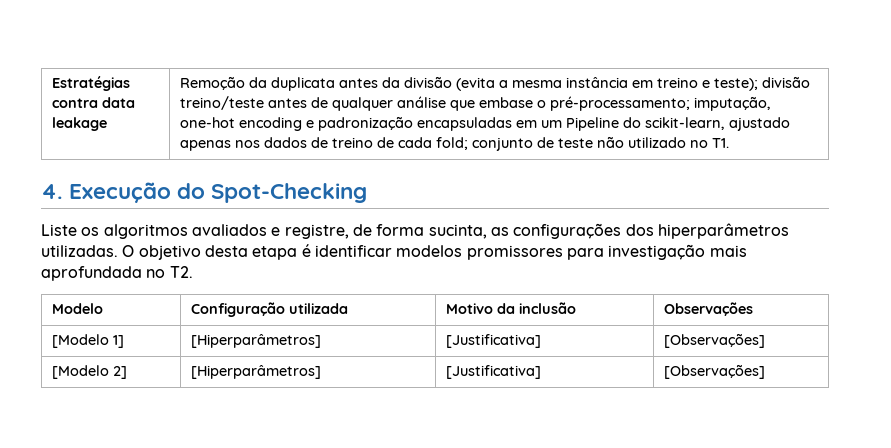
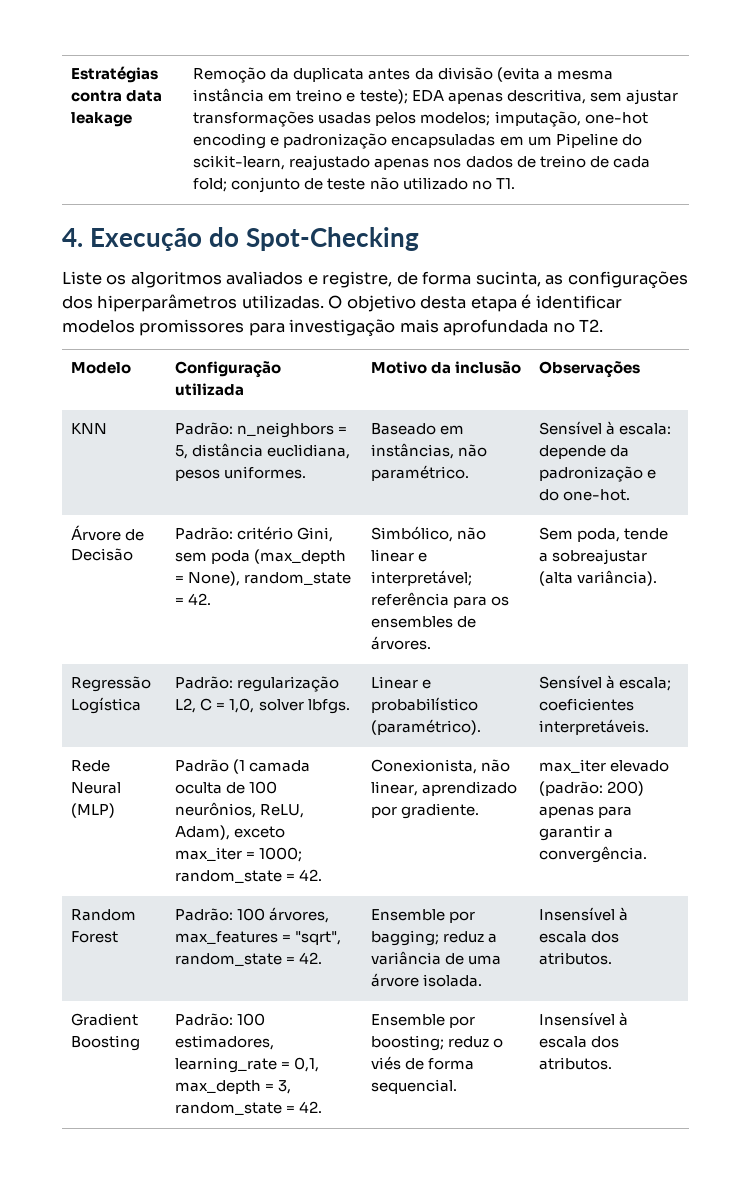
[761,76,810,88] [179,96,690,111] divisão treino/teste antes de qualquer análise que embase o pré-processamento; -> [411,89,678,105] [193,111,491,127] EDA apenas descritiva, sem ajustar transformações usadas pelos modelos;
[728,117,790,131] ajustado -> [289,155,371,171] reajustado
[51,334,124,348] [190,334,321,348] [445,334,541,348] [663,333,765,348] [51,365,127,379] [190,365,321,379] [445,365,541,379] [663,364,765,379] [Modelo 1] | [Hiperparâmetros] | [Justificativa] | [Observações] // [Modelo 2] | [Hiperparâmetros] | [Justificativa] | [Observações] -> [71,423,108,434] [175,422,348,438] [175,443,351,459] [175,466,307,481] [371,423,465,435] [371,443,488,459] [371,465,470,481] [539,421,672,435] [539,445,630,459] [539,466,657,482] [539,489,631,501] [71,525,145,541] [71,548,134,561] [175,526,334,542] [175,549,347,564] [175,571,352,586] [175,593,212,605] [371,526,487,542] [371,549,428,562] [371,570,473,586] [371,592,510,608] [371,616,477,628] [371,636,432,650] [539,527,669,542] [539,549,648,565] [539,570,658,586] [71,676,152,692] [71,697,142,714] [175,676,340,692] [175,698,350,714] [371,676,432,689] [371,697,479,713] [371,719,482,735] [539,675,672,691] [539,698,635,711] [539,719,650,735] [71,760,111,772] [71,782,122,794] [71,803,116,818] [175,759,311,774] [175,781,278,794] [175,802,305,818] [175,825,286,840] [175,847,303,862] [175,869,323,883] [371,759,511,774] [371,781,518,796] [371,803,480,819] [539,759,670,773] [539,781,645,796] [539,806,633,818] [539,825,614,841] [539,846,648,863] [71,909,137,921] [71,931,119,943] [175,907,330,923] [175,931,342,945] [175,952,323,966] [371,909,476,923] [371,930,498,946] [371,951,502,965] [371,973,483,987] [539,907,629,921] [539,931,620,943] [539,952,613,965] [71,1013,139,1026] [71,1035,141,1051] [175,1013,266,1026] [175,1035,275,1050] [175,1057,320,1073] [175,1080,292,1094] [175,1101,323,1115] [371,1014,476,1028] [371,1035,504,1051] [371,1056,475,1070] [371,1079,458,1094] [539,1012,629,1026] [539,1036,620,1048] [539,1057,613,1070] KNN | Padrão: n_neighbors = 5, distância euclidiana, pesos uniformes. | Baseado em instâncias, não paramétrico. | Sensível à escala: depende da padronização e do one-hot. // Árvore de Decisão | Padrão: critério Gini, sem poda (max_depth = None), random_state = 42. | Simbólico, não linear e interpretável; referência para os ensembles de árvores. | Sem poda, tende a sobreajustar (alta variância). // Regressão Logística | Padrão: regularização L2, C = 1,0, solver lbfgs. | Linear e probabilístico (paramétrico). | Sensível à escala; coeficientes interpretáveis. // Rede Neural (MLP) | Padrão (1 camada oculta de 100 neurônios, ReLU, Adam), exceto max_iter = 1000; random_state = 42. | Conexionista, não linear, aprendizado por gradiente. | max_iter elevado (padrão: 200) apenas para garantir a convergência. // Random Forest | Padrão: 100 árvores, max_features = "sqrt", random_state = 42. | Ensemble por bagging; reduz a variância de uma árvore isolada. | Insensível à escala dos atributos. // Gradient Boosting | Padrão: 100 estimadores, learning_rate = 0,1, max_depth = 3, random_state = 42. | Ensemble por boosting; reduz o viés de forma sequencial. | Insensível à escala dos atributos.

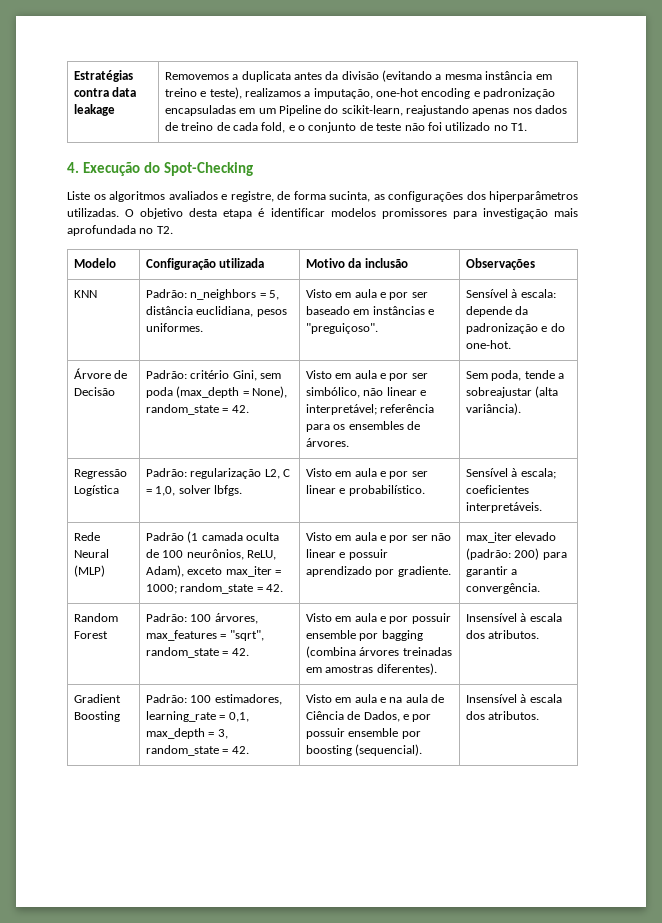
[193,67,290,83] Remoção da -> [164,72,239,80] Removemos a
[496,67,540,82] (evita -> [382,70,433,82] (evitando
[359,89,678,105] [193,111,491,127] teste); EDA apenas descritiva, sem ajustar transformações usadas pelos modelos; -> [209,87,311,99] teste), realizamos a
[289,155,371,171] reajustado -> [406,105,470,116] reajustando
[193,178,228,192] fold; -> [261,122,306,133] fold, e o
(399, 183) none -> [427,122,442,131] foi
[371,423,465,435] [371,443,488,459] [371,465,470,481] Baseado em instâncias, não paramétrico. -> [305,289,428,300] [305,306,434,315] [305,323,378,334] Visto em aula e por ser baseado em instâncias e "preguiçoso".
[371,526,454,542] Simbólico, -> [305,370,428,381] [305,387,360,398] Visto em aula e por ser simbólico,
[371,676,432,689] [371,697,479,713] [371,719,482,735] Linear e probabilístico (paramétrico). -> [305,468,428,479] [305,485,425,496] Visto em aula e por ser linear e probabilístico.
[371,759,511,774] [371,781,419,796] Conexionista, não linear, -> [305,532,452,543] [305,549,388,560] Visto em aula e por ser não linear e possuir
[539,806,595,818] apenas -> (540, 554) none
[371,909,476,923] [371,930,498,946] [371,951,502,965] [371,973,483,987] Ensemble por bagging; reduz a variância de uma árvore isolada. -> [305,613,451,624] [305,630,423,641] [305,646,452,658] [305,663,437,675] Visto em aula e por possuir ensemble por bagging (combina árvores treinadas em amostras diferentes).
[371,1014,476,1028] [371,1035,504,1051] [371,1056,475,1070] [371,1079,458,1094] Ensemble por boosting; reduz o viés de forma sequencial. -> [305,694,445,703] [305,711,432,722] [305,728,421,739] [305,744,423,756] Visto em aula e na aula de Ciência de Dados, e por possuir ensemble por boosting (sequencial).

